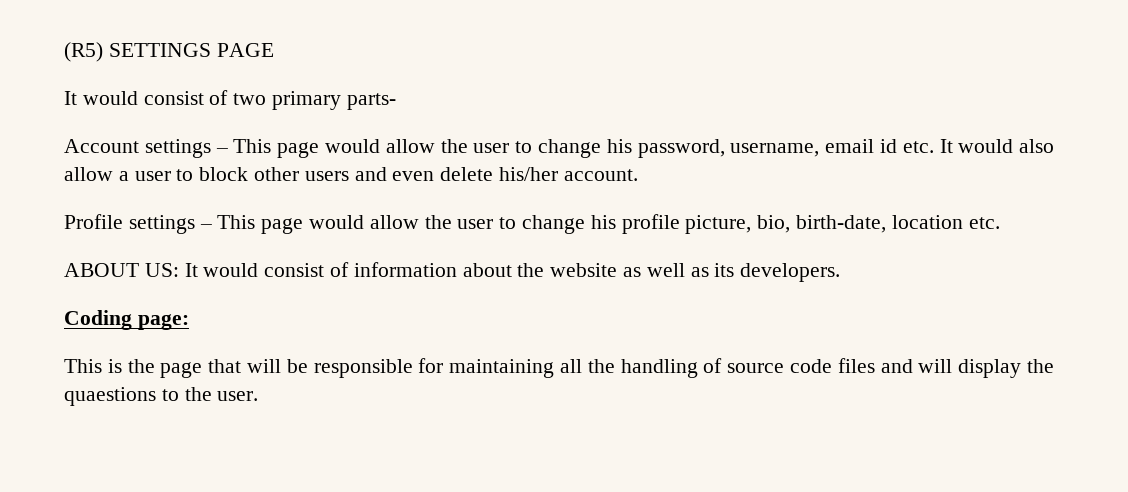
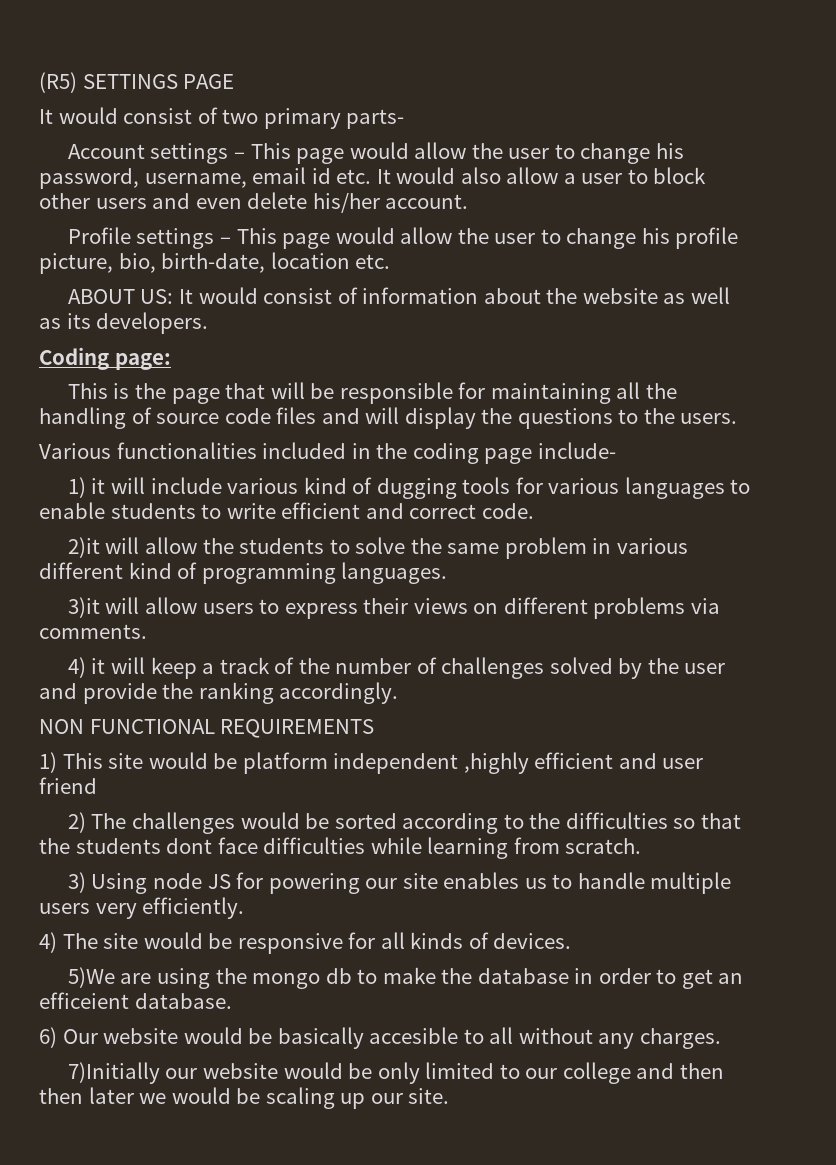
[64,387,259,406] quaestions to the user. -> [517,408,738,429] [39,442,616,464] [67,477,751,499] [39,502,534,519] [67,537,688,559] [39,562,448,584] [67,597,720,619] [39,624,147,639] [67,657,726,679] [39,682,399,704] [39,719,375,738] [39,752,704,774] [39,777,97,794] [67,812,741,834] [39,837,642,859] [67,872,732,894] [39,897,245,919] [39,932,572,954] [67,967,744,989] [39,992,232,1009] [39,1027,721,1049] [67,1062,724,1084] [39,1087,450,1109] questions to the users. // Various functionalities included in the coding page include- // 1) it will include various kind of dugging tools for various languages to enable students to write efficient and correct code. // 2)it will allow the students to solve the same problem in various different kind of programming languages. // 3)it will allow users to express their views on different problems via comments. // 4) it will keep a track of the number of challenges solved by the user and provide the ranking accordingly. // NON FUNCTIONAL REQUIREMENTS // 1) This site would be platform independent ,highly efficient and user friend // 2) The challenges would be sorted according to the difficulties so that the students dont face difficulties while learning from scratch. // 3) Using node JS for powering our site enables us to handle multiple users very efficiently. // 4) The site would be responsive for all kinds of devices. // 5)We are using the mongo db to make the database in order to get an efficeient database. // 6) Our website would be basically accesible to all without any charges. // 7)Initially our website would be only limited to our college and then then later we would be scaling up our site.

